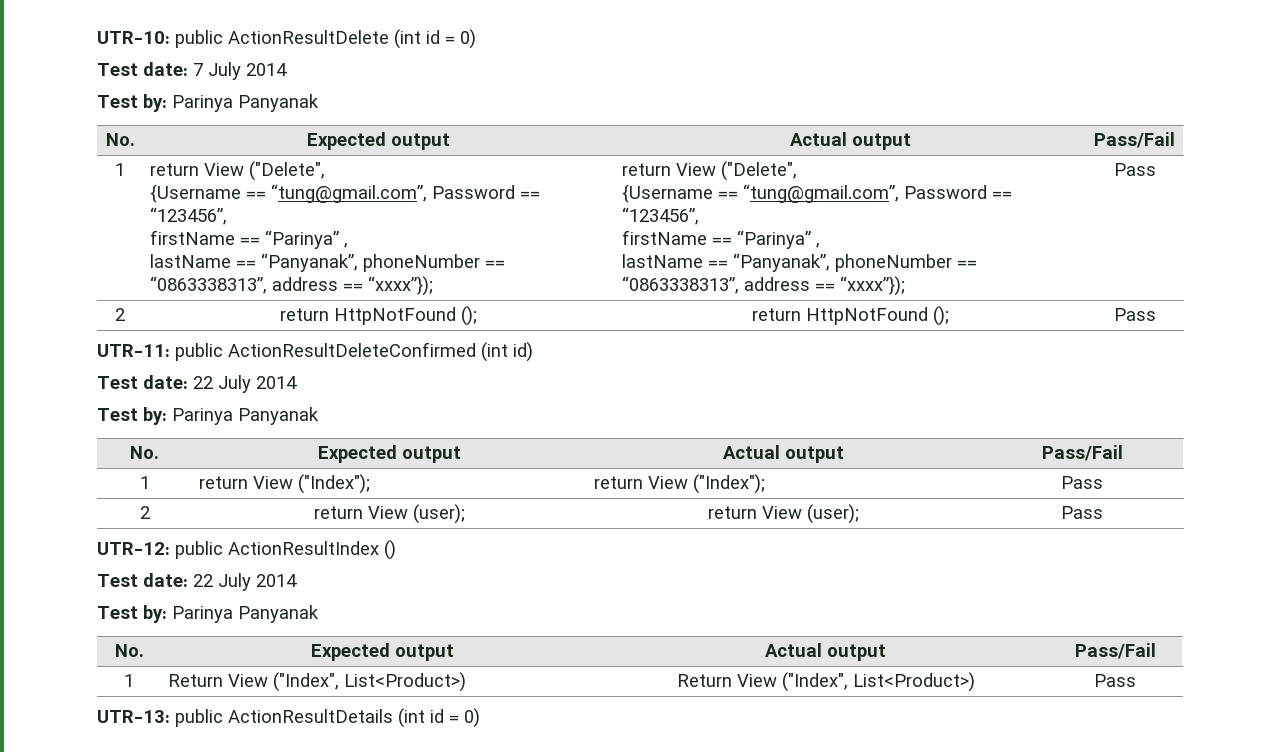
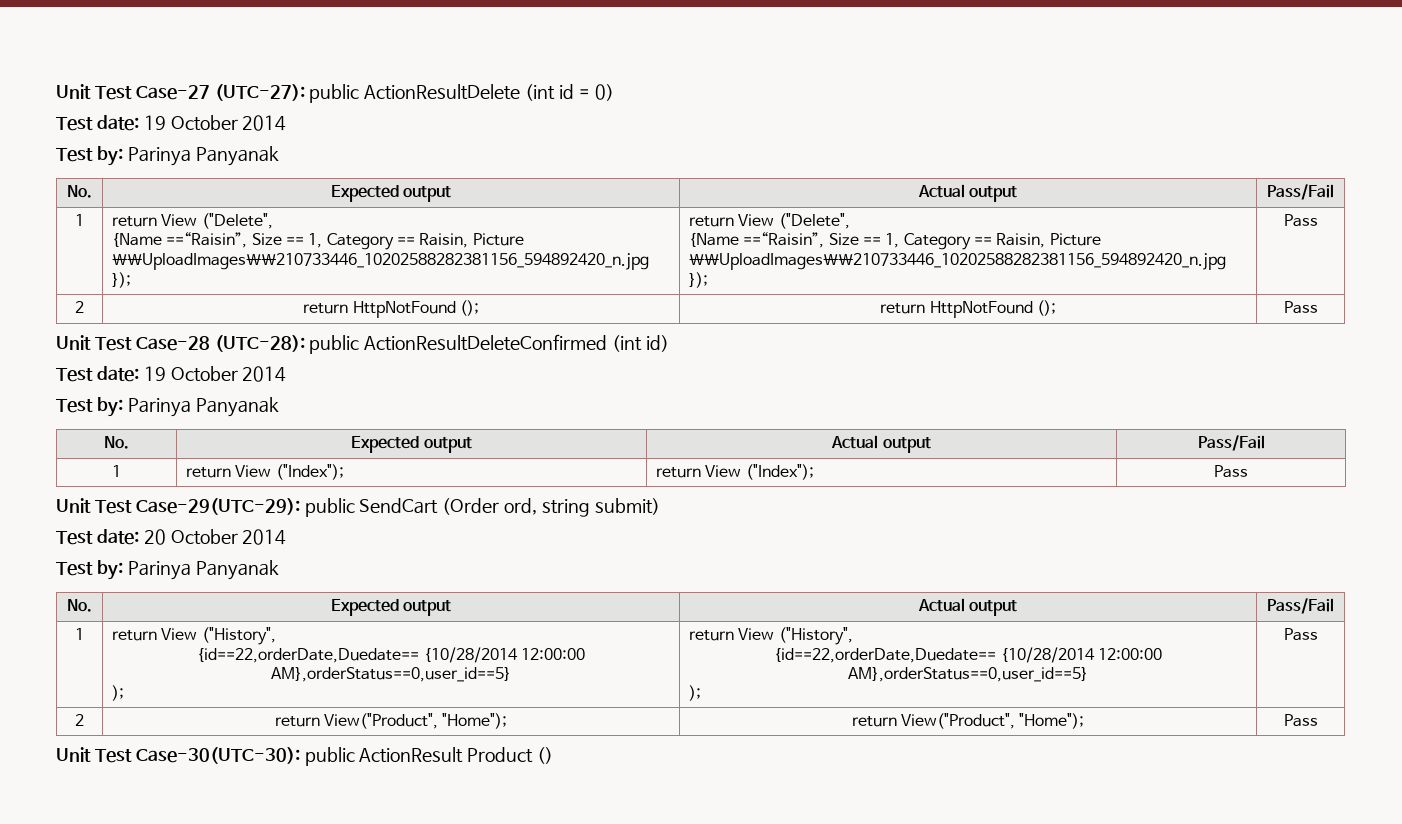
[97,31,170,44] UTR-10: -> [56,84,305,101] Unit Test Case-27 (UTC-27):
[193,62,241,80] 7 July -> [143,115,238,131] 19 October
[149,184,540,203] [149,207,227,225] [149,230,348,249] [149,253,505,272] [149,276,433,296] [621,161,797,181] [621,184,1012,203] [621,207,699,225] [621,230,820,249] [621,253,977,272] [621,276,905,296] {Username == “tung@gmail.com”, Password == “123456”, // firstName == “Parinya” , // lastName == “Panyanak”, phoneNumber == “0863338313”, address == “xxxx”}); | return View ("Delete", // {Username == “tung@gmail.com”, Password == “123456”, // firstName == “Parinya” , // lastName == “Panyanak”, phoneNumber == “0863338313”, address == “xxxx”}); -> [112,232,524,250] [112,253,650,270] [112,272,132,288] [689,213,850,229] [689,232,1101,250] [689,253,1227,270] [689,272,709,288] {Name ==“Raisin”, Size == 1, Category == Raisin, Picture \\UploadImages\\210733446_10202588282381156_594892420_n.jpg }); | return View ("Delete", // {Name ==“Raisin”, Size == 1, Category == Raisin, Picture \\UploadImages\\210733446_10202588282381156_594892420_n.jpg });
[97,344,170,357] UTR-11: -> [56,335,305,352] Unit Test Case-28 (UTC-28):
[193,375,251,393] 22 July -> [143,366,238,382] 19 October
[139,506,150,519] [313,504,465,524] [708,504,859,524] [1061,506,1103,519] [97,540,396,560] [97,573,251,591] // 2 | return View (user); | return View (user); | Pass // UTR-12: public ActionResultIndex () // Test date: 22 July -> [56,498,660,517] [56,529,238,545] // Unit Test Case-29(UTC-29): public SendCart (Order ord, string submit) // Test date: 20 October
[167,672,466,692] [676,672,975,692] [1094,674,1136,687] [97,708,480,728] Return View ("Index", List<Product>) | Return View ("Index", List<Product>) | Pass // UTR-13: public ActionResultDetails (int id = 0) -> [112,627,276,645] [197,647,585,663] [271,667,511,682] [112,685,125,701] [689,627,853,645] [774,647,1162,663] [847,667,1088,682] [689,685,702,701] [1283,628,1318,641] [75,714,84,726] [274,713,508,729] [851,713,1085,729] [1283,714,1318,727] [56,747,554,766] return View ("History", // {id==22,orderDate,Duedate== {10/28/2014 12:00:00 AM},orderStatus==0,user_id==5} // ); | return View ("History", // {id==22,orderDate,Duedate== {10/28/2014 12:00:00 AM},orderStatus==0,user_id==5} // ); | Pass // 2 | return View("Product", "Home"); | return View("Product", "Home"); | Pass // Unit Test Case-30(UTC-30): public ActionResult Product ()

